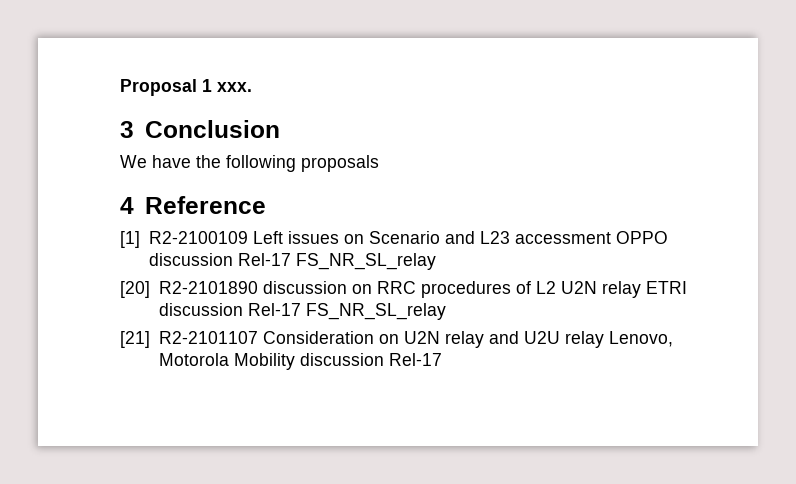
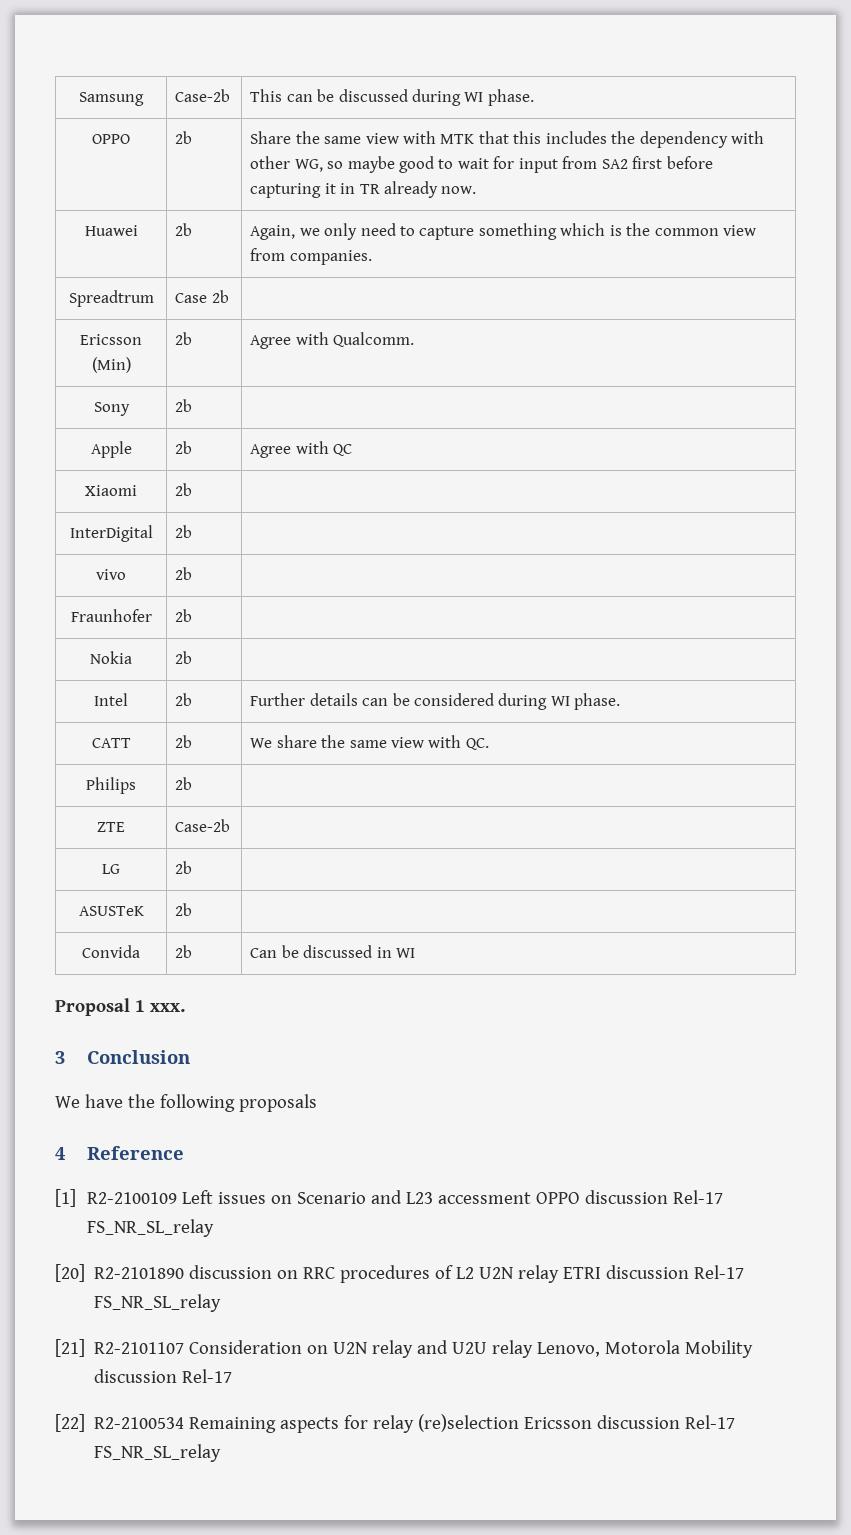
(120, 87) none -> [79,92,144,106] [175,89,231,102] [250,89,534,106] [92,134,130,144] [175,131,193,144] [250,131,765,148] [250,156,713,173] [250,181,477,198] [84,225,138,236] [175,223,193,236] [250,223,757,240] [250,248,372,265] [68,290,154,307] [175,290,229,303] [80,334,142,345] [91,357,131,373] [175,332,193,345] [250,332,415,349] [93,402,130,416] [175,399,193,412] [90,441,132,458] [175,441,193,454] [250,441,353,458] [85,485,137,496] [175,483,193,496] [69,525,153,542] [175,525,193,538] [96,569,126,580] [175,567,193,580] [70,609,152,622] [175,609,193,622] [90,651,132,664] [175,651,193,664] [94,693,128,706] [175,693,193,706] [250,693,621,710] [91,738,131,748] [175,735,193,748] [250,735,489,750] [86,777,136,794] [175,777,193,790] [97,822,125,832] [175,819,231,832] [102,864,120,874] [175,861,193,874] [78,906,144,916] [175,903,193,916] [82,945,140,958] [175,945,193,958] [250,945,416,958] Samsung | Case-2b | This can be discussed during WI phase. // OPPO | 2b | Share the same view with MTK that this includes the dependency with other WG, so maybe good to wait for input from SA2 first before capturing it in TR already now. // Huawei | 2b | Again, we only need to capture something which is the common view from companies. // Spreadtrum | Case 2b | // Ericsson (Min) | 2b | Agree with Qualcomm. // Sony | 2b | // Apple | 2b | Agree with QC // Xiaomi | 2b | // InterDigital | 2b | // vivo | 2b | // Fraunhofer | 2b | // Nokia | 2b | // Intel | 2b | Further details can be considered during WI phase. // CATT | 2b | We share the same view with QC. // Philips | 2b | // ZTE | Case-2b | // LG | 2b | // ASUSTeK | 2b | // Convida | 2b | Can be discussed in WI //
(442, 359) none -> [55,1414,736,1433] [94,1444,222,1462] // [22] R2-2100534 Remaining aspects for relay (re)selection Ericsson discussion Rel-17 FS_NR_SL_relay

